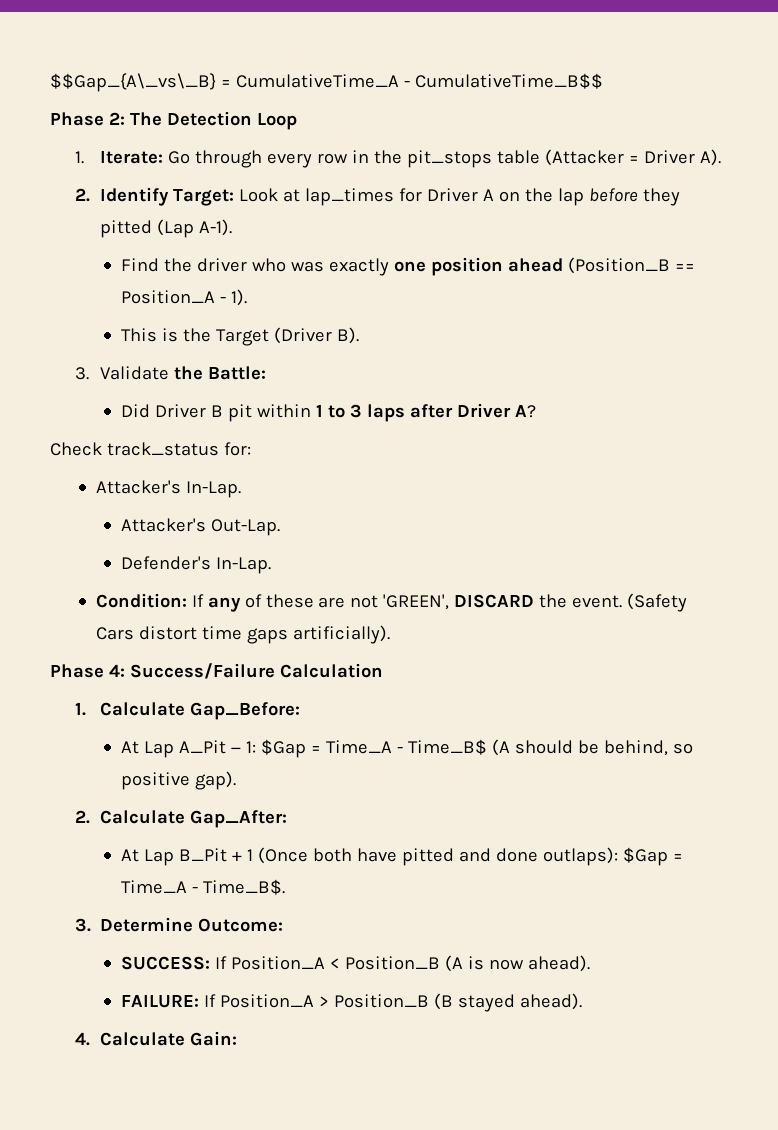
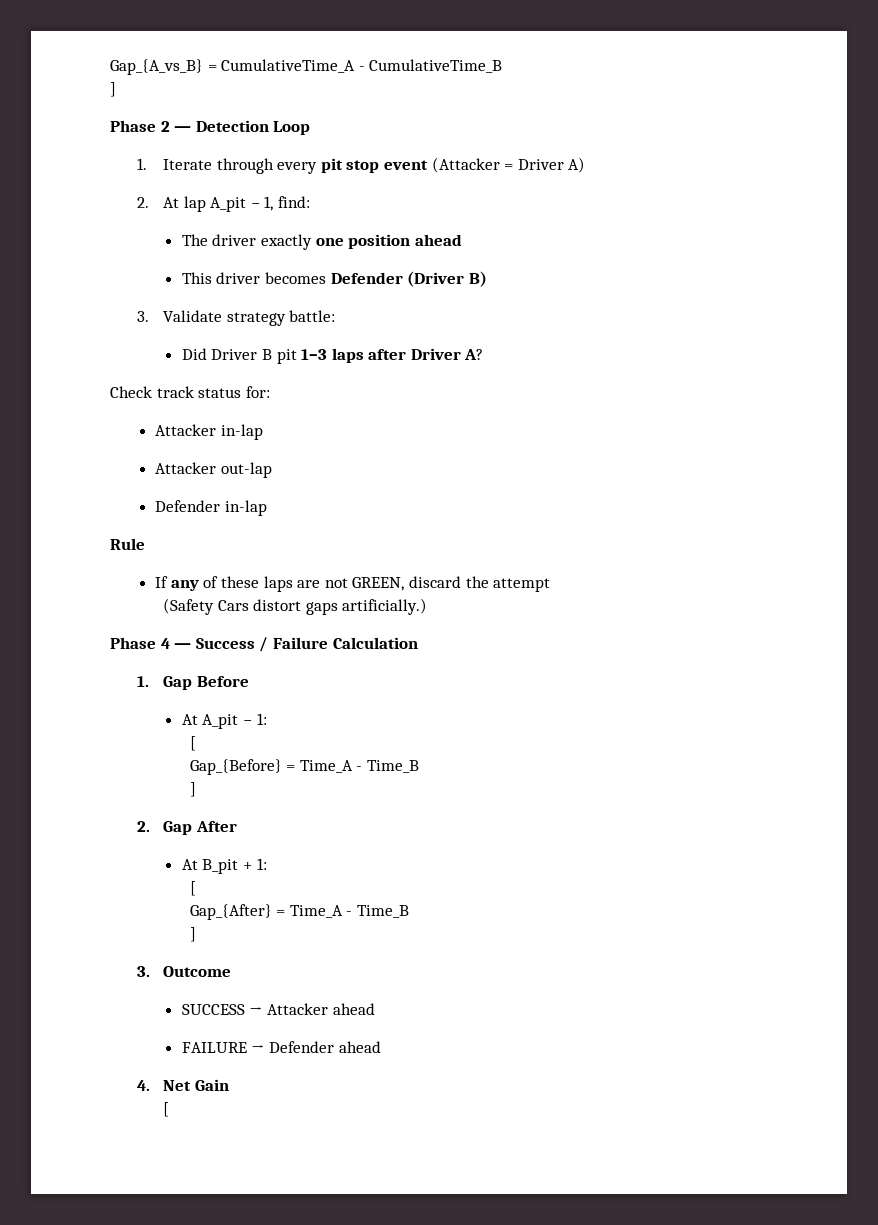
[50,73,216,92] $$Gap_{A\_vs\_B} -> [110,59,203,75] Gap_{A_vs_B}
[414,73,603,89] [50,112,162,126] CumulativeTime_B$$ // Phase 2: The -> [369,59,503,73] [110,82,116,97] [110,120,192,132] CumulativeTime_B // ] // Phase 2 —
[100,150,541,168] Iterate: Go through every row in the pit_stops table -> [163,158,429,174] Iterate through every pit stop event
[700,149,722,166] [75,187,681,206] [100,219,233,238] [120,257,695,276] [120,289,247,306] [120,327,359,346] A). // 2. Identify Target: Look at lap_times for Driver A on the lap before they pitted (Lap A-1). // Find the driver who was exactly one position ahead (Position_B == Position_A - 1). // This is the Target (Driver B). -> [568,157,586,173] [136,196,311,212] [181,234,462,250] [181,271,487,287] A) // 2. At lap A_pit − 1, find: // The driver exactly one position ahead // This driver becomes Defender (Driver B)
[174,366,267,380] the Battle: -> [226,310,336,326] strategy battle:
[256,404,362,418] within 1 to 3 -> [301,349,328,360] 1–3
[106,442,219,456] track_status -> [156,386,242,398] track status
[95,480,241,498] [120,518,280,536] [120,556,271,574] [95,593,187,608] Attacker's In-Lap. // Attacker's Out-Lap. // Defender's In-Lap. // Condition: -> [155,424,263,440] [155,462,272,478] [155,500,267,516] [110,538,145,550] Attacker in-lap // Attacker out-lap // Defender in-lap // Rule //
(314, 601) none -> [263,576,293,592] laps
[383,593,688,612] [95,625,390,644] [50,663,275,679] 'GREEN', DISCARD the event. (Safety Cars distort time gaps artificially). // Phase 4: Success/Failure -> [352,576,551,592] [163,598,428,615] [110,637,328,652] GREEN, discard the attempt // (Safety Cars distort gaps artificially.) // Phase 4 — Success / Failure
[100,702,301,720] [120,740,226,758] Calculate Gap_Before: // At Lap A_Pit -> [163,676,249,690] [181,714,239,729] Gap Before // At A_pit
[260,739,693,758] [120,771,236,790] [75,810,288,828] [120,847,683,866] [120,879,285,895] [75,917,284,932] [120,955,590,972] [120,993,582,1012] [75,1031,238,1046] $Gap = Time_A - Time_B$ (A should be behind, so positive gap). // 2. Calculate Gap_After: // At Lap B_Pit + 1 (Once both have pitted and done outlaps): $Gap = Time_A - Time_B$. // 3. Determine Outcome: // SUCCESS: If Position_A < Position_B (A is now ahead). // FAILURE: If Position_A > Position_B (B stayed ahead). // 4. Calculate Gain: -> [189,736,196,751] [189,759,419,775] [189,782,196,797] [136,821,237,835] [181,858,267,874] [189,881,196,896] [189,904,409,920] [189,927,196,942] [136,966,232,977] [181,1003,375,1015] [181,1041,381,1053] [136,1079,229,1091] [163,1102,170,1117] // [ // Gap_{Before} = Time_A - Time_B // ] // 2. Gap After // At B_pit + 1: // [ // Gap_{After} = Time_A - Time_B // ] // 3. Outcome // SUCCESS → Attacker ahead // FAILURE → Defender ahead // 4. Net Gain // [

